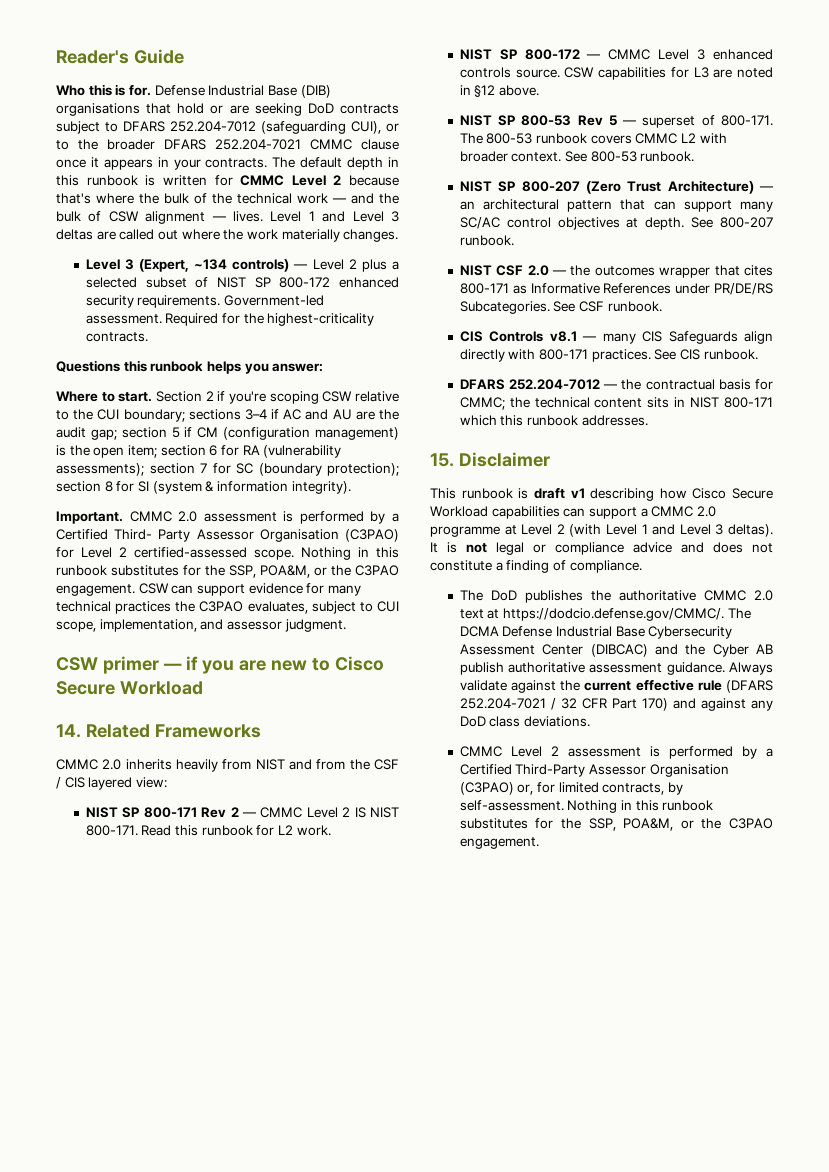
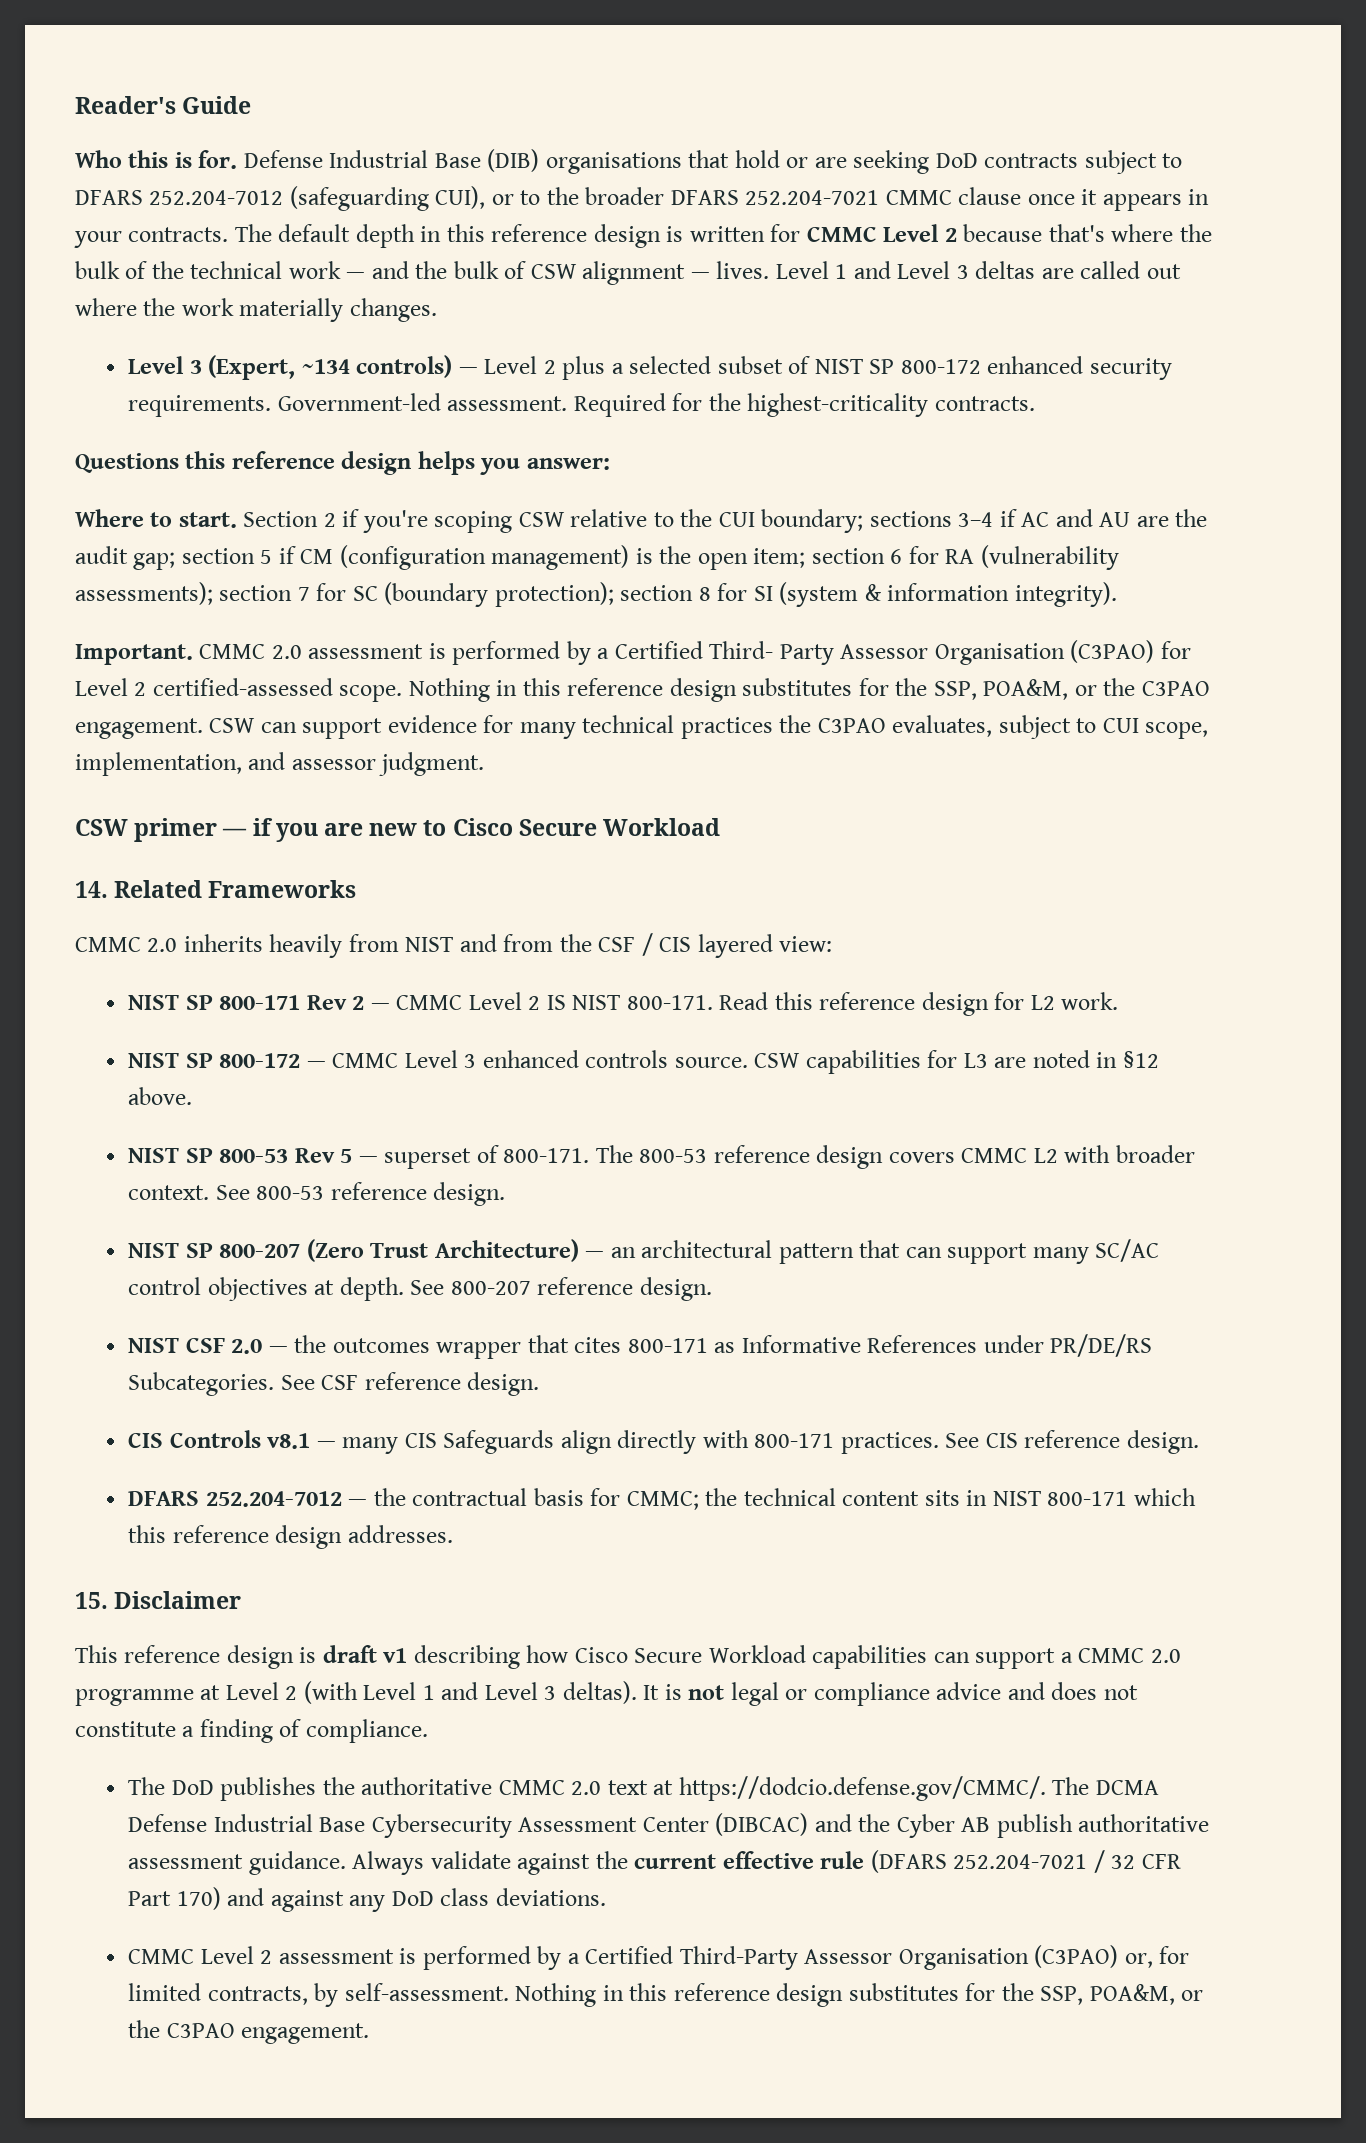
[86,175,138,186] runbook -> [491,224,661,248] reference design
[150,361,204,372] runbook -> [231,451,412,475] reference design
[56,565,107,576] runbook -> [567,678,737,702] reference design
[201,825,253,836] runbook -> [819,992,989,1016] reference design
[536,133,588,144] runbook -> [713,1145,884,1169] reference design
[640,151,695,162] runbook. -> [330,1182,506,1206] reference design.
[459,235,514,246] runbook. -> [537,1277,712,1301] reference design.
[607,301,662,312] runbook. -> [364,1372,540,1396] reference design.
[703,349,758,360] runbook. -> [1024,1430,1199,1454] reference design.
[527,415,579,426] runbook -> [172,1525,343,1549] reference design
[461,488,513,499] runbook -> [124,1645,294,1669] reference design
[662,800,714,811] runbook -> [673,1983,844,2007] reference design

